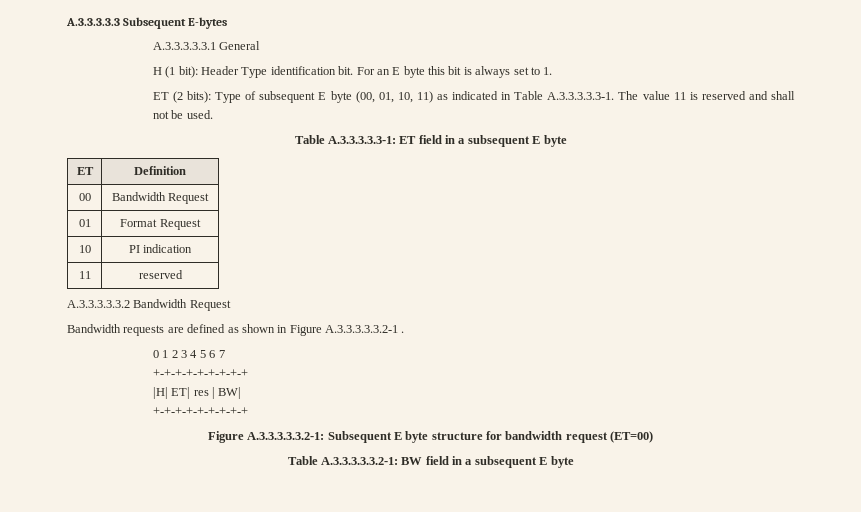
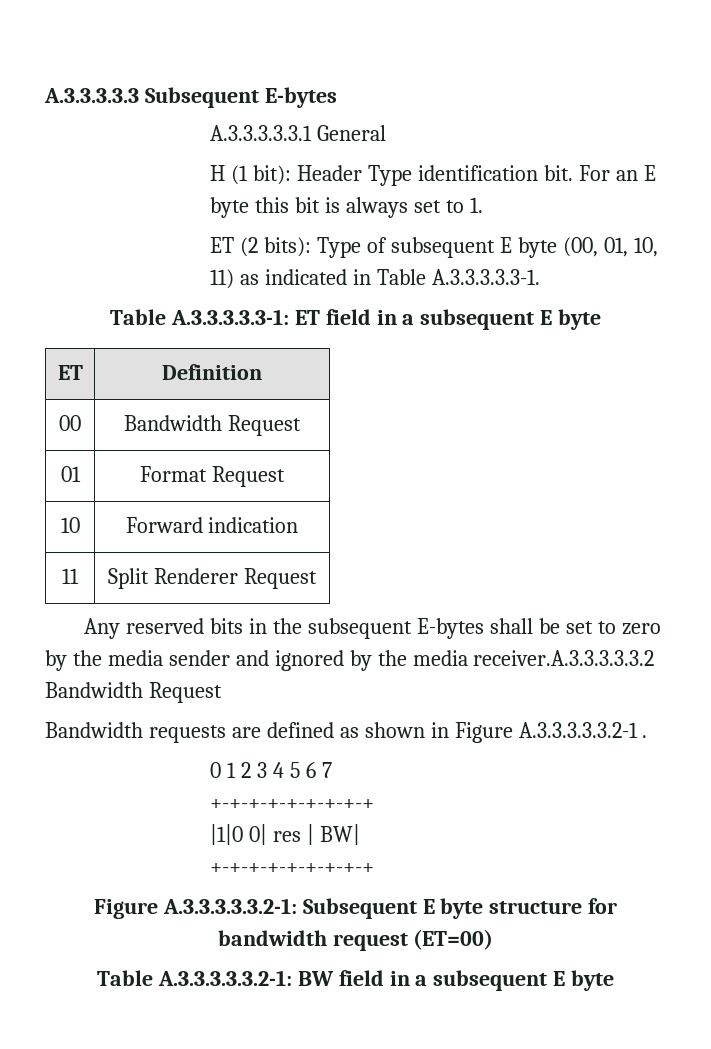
[618,91,796,100] [152,110,213,119] The value 11 is reserved and shall not be used. -> (540, 277) none
[128,245,140,253] PI -> [125,517,203,533] Forward
[138,270,183,279] [67,300,130,308] reserved // A.3.3.3.3.3.2 -> [108,568,317,589] [84,618,661,639] [45,650,655,671] Split Renderer Request // Any reserved bits in the subsequent E-bytes shall be set to zero by the media sender and ignored by the media receiver.A.3.3.3.3.3.2
[152,387,191,399] |H| ET| -> [210,824,268,845] |1|0 0|

